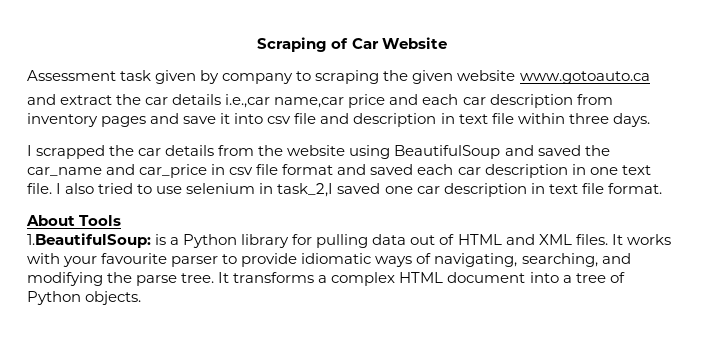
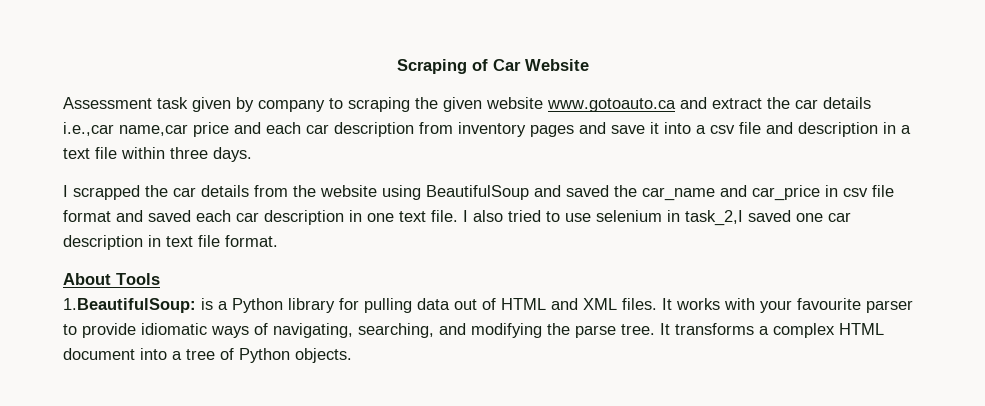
(650, 77) // -> (676, 105) none
(264, 118) none -> [696,125,706,134] a
(455, 118) none -> [901,125,911,134] a

